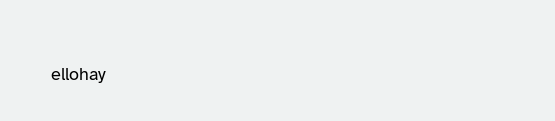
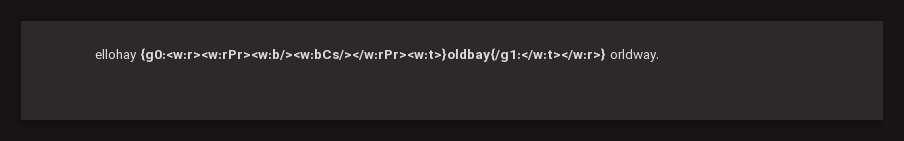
(106, 75) none -> [140,48,659,62] {g0:<w:r><w:rPr><w:b/><w:bCs/></w:rPr><w:t>}oldbay{/g1:</w:t></w:r>} orldway.

